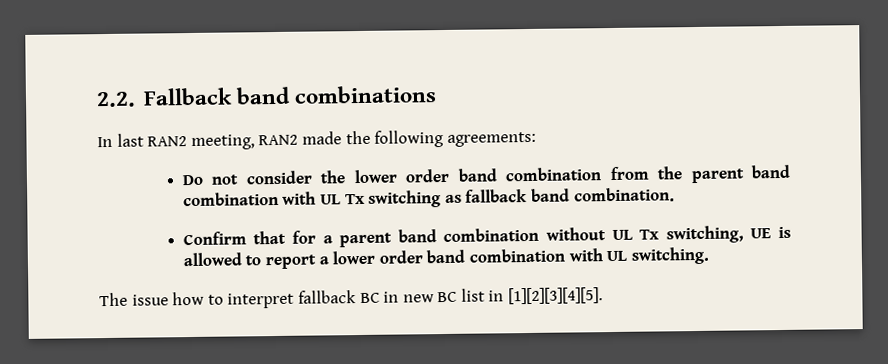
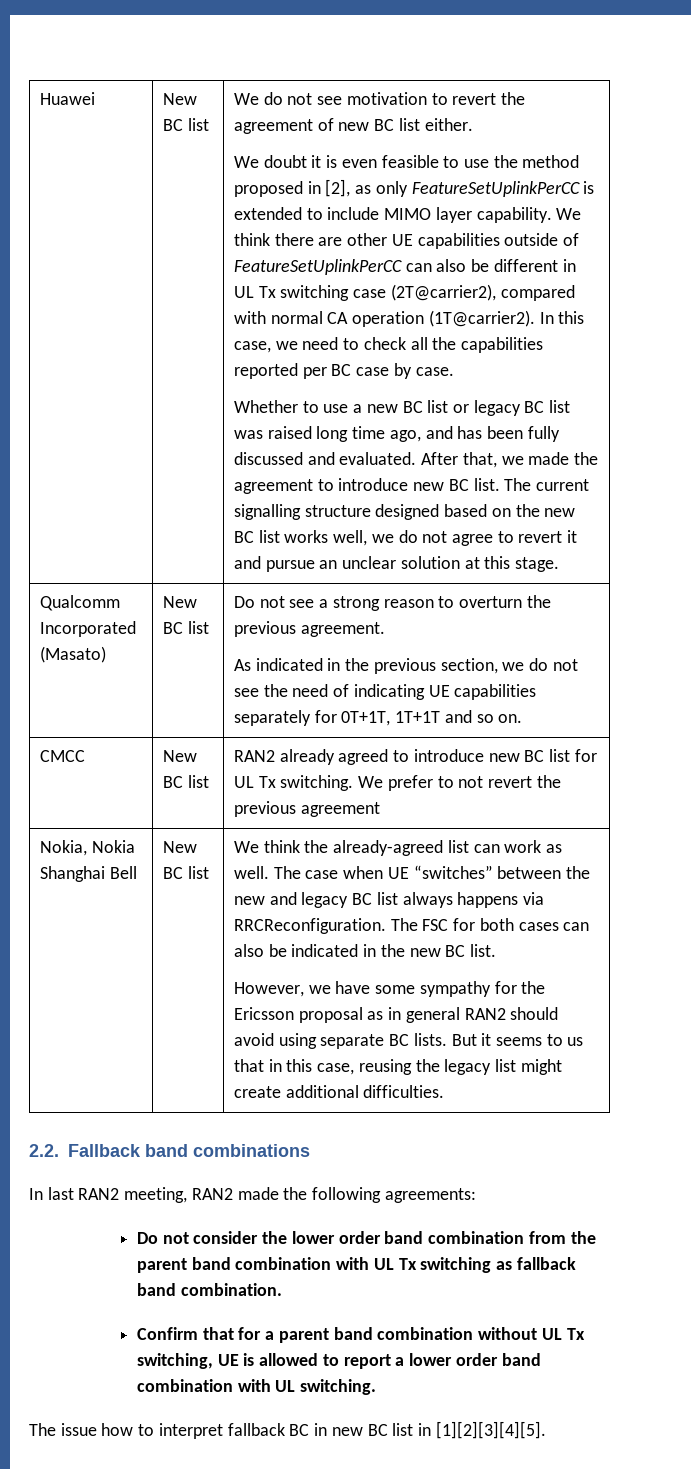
(96, 99) none -> [39,92,95,105] [162,93,197,105] [162,118,209,131] [233,92,525,105] [233,118,473,134] [233,155,580,168] [233,179,595,197] [233,207,582,223] [233,233,579,249] [233,259,576,275] [233,284,575,301] [233,310,585,327] [233,337,543,353] [233,363,454,379] [233,400,571,416] [233,426,560,442] [233,452,598,468] [233,478,589,494] [233,504,576,520] [233,530,578,546] [233,556,559,572] [39,595,120,611] [39,621,136,637] [39,646,106,663] [162,596,197,608] [162,621,209,634] [233,595,551,611] [233,621,385,637] [233,658,578,674] [233,684,537,700] [233,710,523,726] [39,750,85,762] [162,750,197,762] [162,775,209,788] [233,749,597,765] [233,775,561,791] [233,801,380,817] [39,840,135,856] [39,866,137,882] [162,841,197,853] [162,866,209,879] [233,840,562,856] [233,865,590,879] [233,892,544,908] [233,918,590,934] [233,944,496,957] [233,981,546,997] [233,1007,559,1023] [233,1033,584,1049] [233,1059,562,1075] [233,1085,445,1098] Huawei | New BC list | We do not see motivation to revert the agreement of new BC list either. // We doubt it is even feasible to use the method proposed in [2], as only FeatureSetUplinkPerCC is extended to include MIMO layer capability. We think there are other UE capabilities outside of FeatureSetUplinkPerCC can also be different in UL Tx switching case (2T@carrier2), compared with normal CA operation (1T@carrier2). In this case, we need to check all the capabilities reported per BC case by case. // Whether to use a new BC list or legacy BC list was raised long time ago, and has been fully discussed and evaluated. After that, we made the agreement to introduce new BC list. The current signalling structure designed based on the new BC list works well, we do not agree to revert it and pursue an unclear solution at this stage. // Qualcomm Incorporated (Masato) | New BC list | Do not see a strong reason to overturn the previous agreement. // As indicated in the previous section, we do not see the need of indicating UE capabilities separately for 0T+1T, 1T+1T and so on. // CMCC | New BC list | RAN2 already agreed to introduce new BC list for UL Tx switching. We prefer to not revert the previous agreement // Nokia, Nokia Shanghai Bell | New BC list | We think the already-agreed list can work as well. The case when UE “switches” between the new and legacy BC list always happens via RRCReconfiguration. The FSC for both cases can also be indicated in the new BC list. // However, we have some sympathy for the Ericsson proposal as in general RAN2 should avoid using separate BC lists. But it seems to us that in this case, reusing the legacy list might create additional difficulties. //

